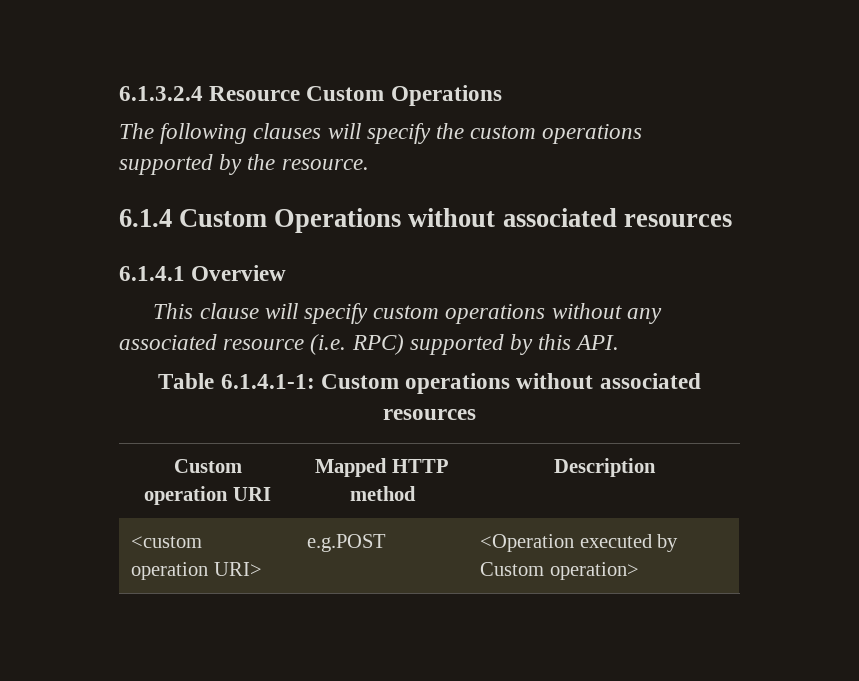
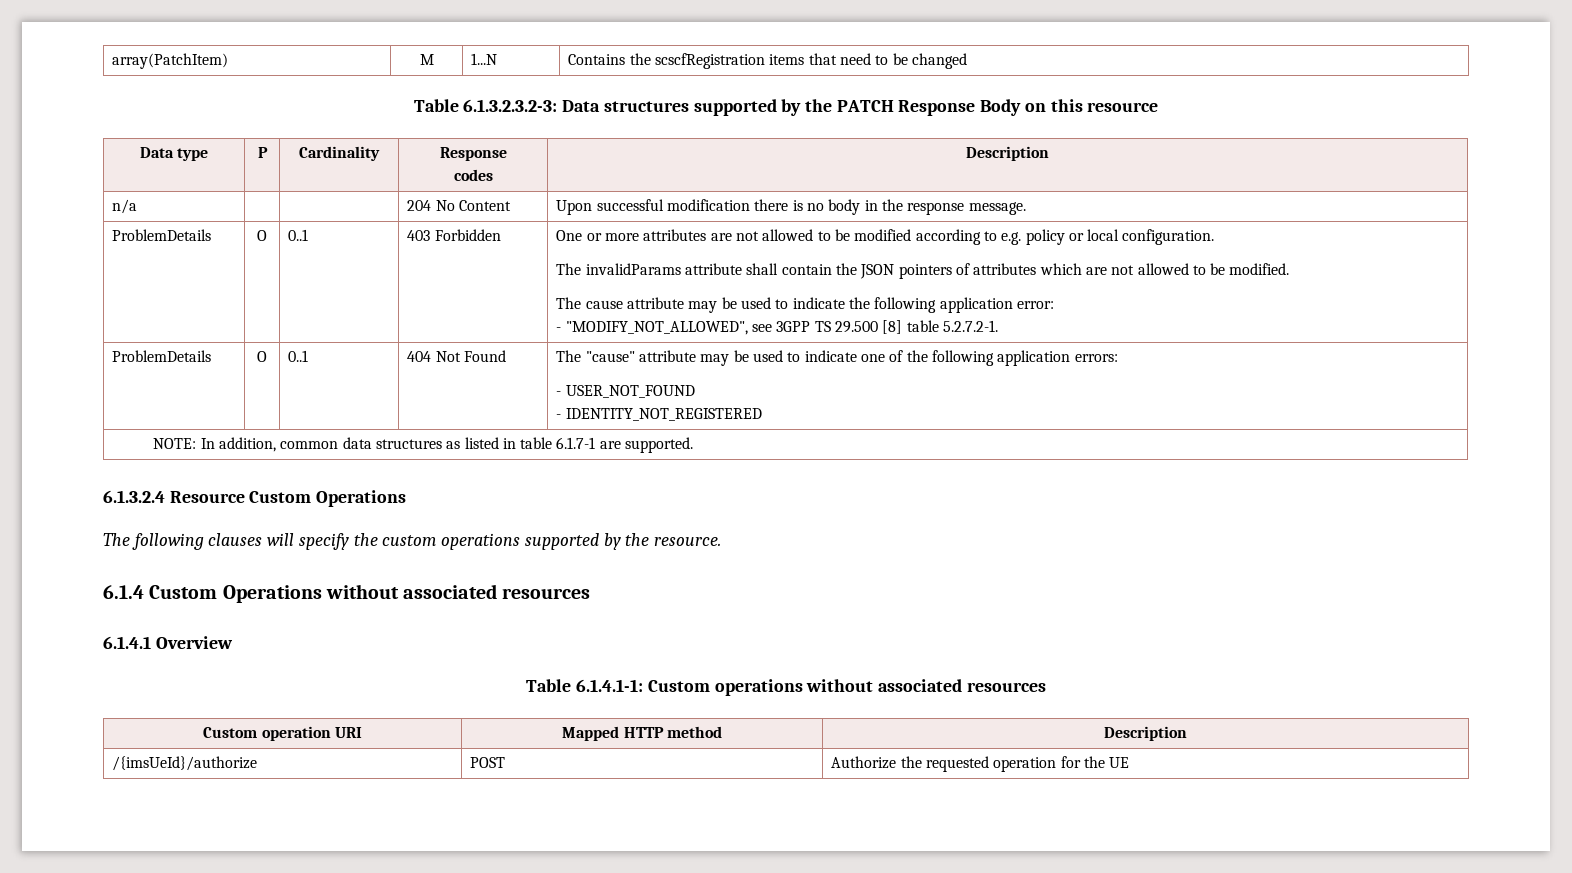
(119, 93) none -> [112,53,229,69] [419,54,434,65] [471,53,498,65] [568,53,967,69] [413,99,1159,116] [139,147,209,161] [257,147,268,158] [299,146,380,161] [439,147,507,161] [453,169,493,181] [966,146,1049,161] [112,199,138,214] [407,200,511,211] [556,199,1026,215] [112,229,212,241] [257,230,267,241] [288,229,309,241] [407,229,501,241] [556,229,1215,245] [556,263,1290,279] [556,297,1054,313] [556,320,998,335] [112,350,212,362] [257,351,267,362] [288,350,309,362] [407,350,506,362] [556,350,1118,366] [556,385,695,398] [556,408,762,421] [153,437,694,453] array(PatchItem) | M | 1...N | Contains the scscfRegistration items that need to be changed // Table 6.1.3.2.3.2-3: Data structures supported by the PATCH Response Body on this resource // Data type | P | Cardinality | Response // codes | Description // n/a | | | 204 No Content | Upon successful modification there is no body in the response message. // ProblemDetails | O | 0..1 | 403 Forbidden | One or more attributes are not allowed to be modified according to e.g. policy or local configuration. // The invalidParams attribute shall contain the JSON pointers of attributes which are not allowed to be modified. // The cause attribute may be used to indicate the following application error: // - "MODIFY_NOT_ALLOWED", see 3GPP TS 29.500 [8] table 5.2.7.2-1. // ProblemDetails | O | 0..1 | 404 Not Found | The "cause" attribute may be used to indicate one of the following application errors: // - USER_NOT_FOUND // - IDENTITY_NOT_REGISTERED // NOTE: In addition, common data structures as listed in table 6.1.7-1 are supported. //
[153,303,662,324] [119,334,620,355] // This clause will specify custom operations without any associated resource (i.e. RPC) supported by this API. -> (233, 642) none
[131,536,203,548] [131,562,262,580] [307,534,387,552] [480,534,679,552] [480,562,639,580] <custom operation URI> | e.g.POST | <Operation executed by Custom operation> -> [112,756,258,771] [470,757,506,768] [831,756,1130,772] /{imsUeId}/authorize | POST | Authorize the requested operation for the UE

